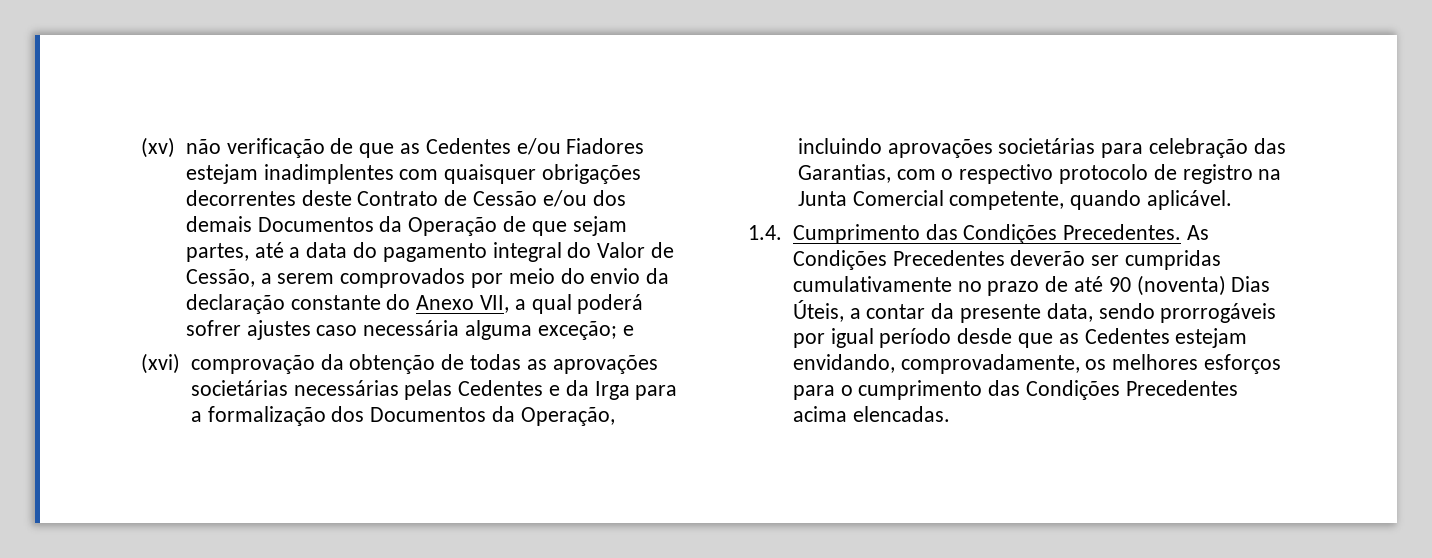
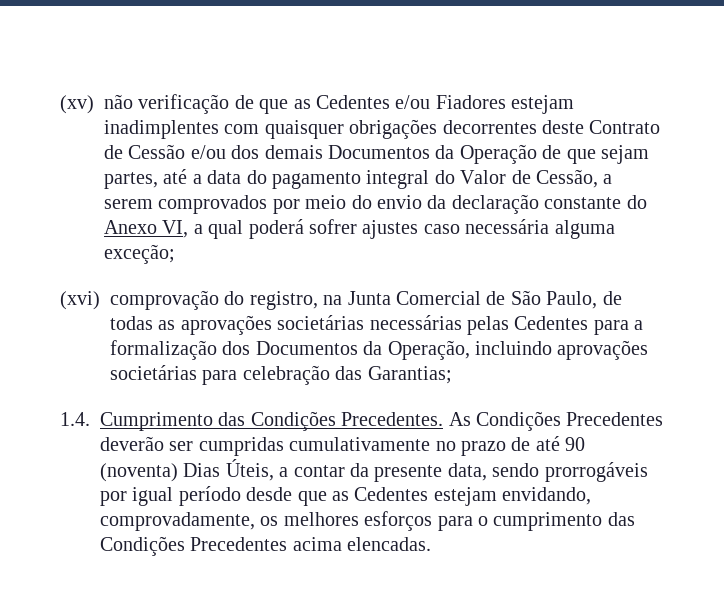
[479,295,509,313] VII, -> [162,220,189,238] VI,
[622,325,634,336] e -> (175, 254) none
[320,354,436,374] da obtenção -> [224,290,598,310] do registro, na Junta Comercial de São Paulo,
[548,380,630,400] e da Irga -> (589, 323) none
[797,164,1282,184] [797,190,1232,210] Garantias, com o respectivo protocolo de registro na Junta Comercial competente, quando aplicável. -> [367,366,452,384] Garantias;

